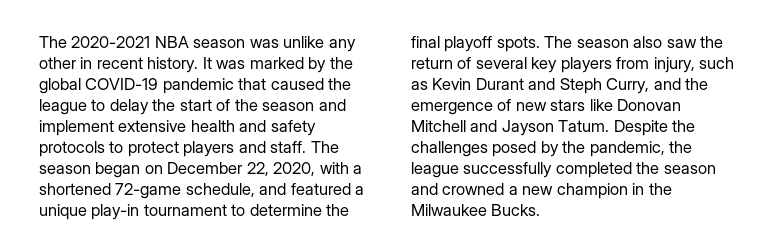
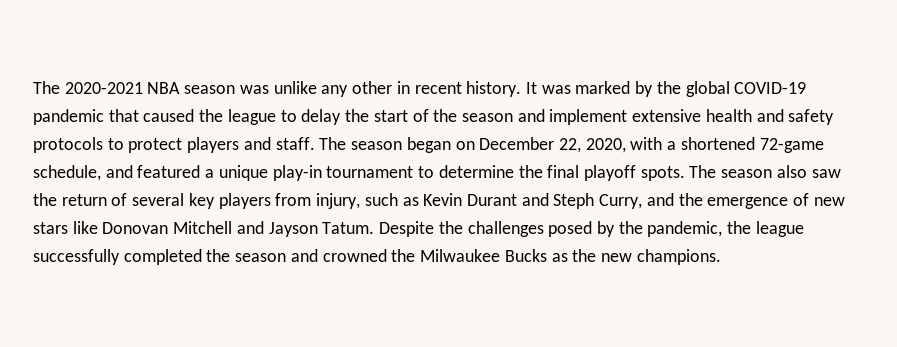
[508,183,672,199] [411,204,541,216] a new champion in the Milwaukee Bucks. -> [391,249,721,265] the Milwaukee Bucks as the new champions.

